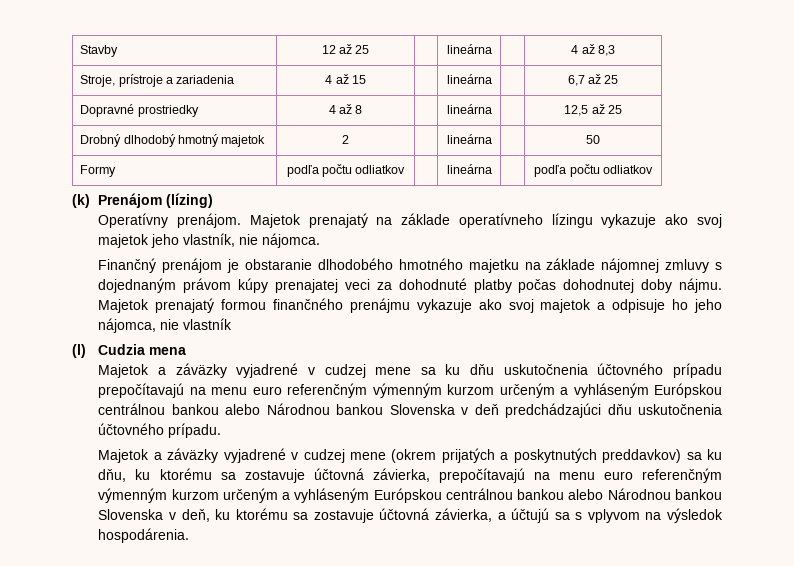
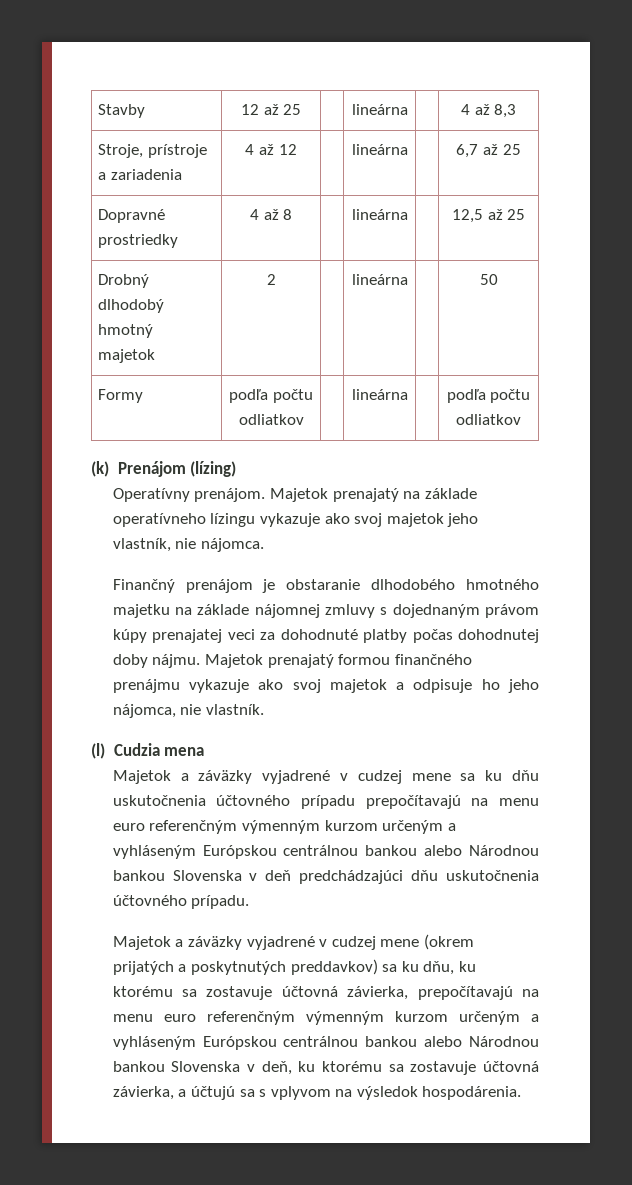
[351,75,366,84] 15 -> [278,144,297,155] 12
[183,318,233,330] vlastník -> [205,704,264,715] vlastník.

